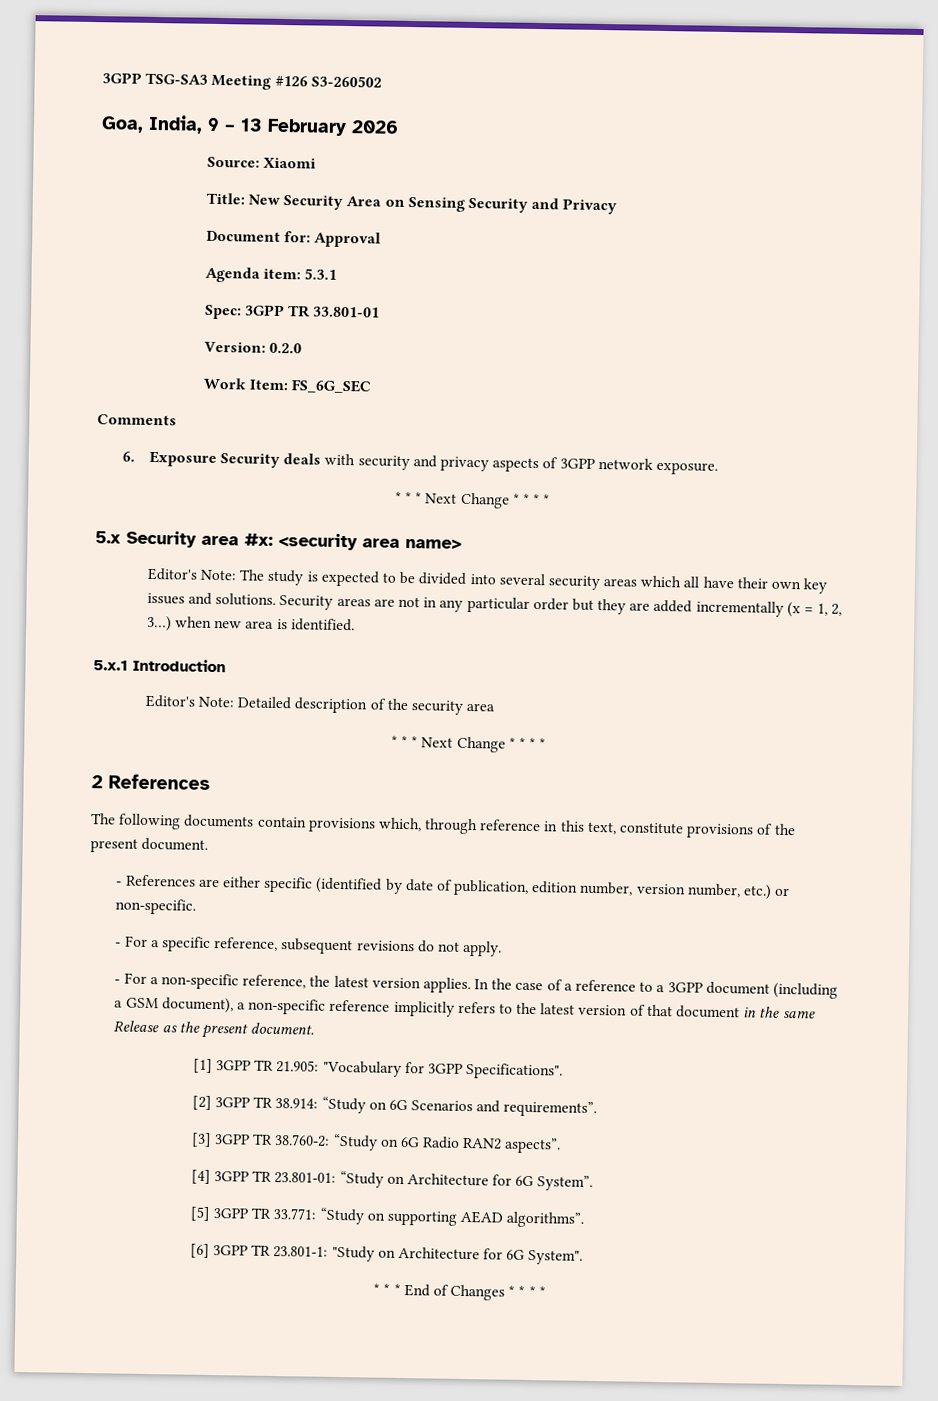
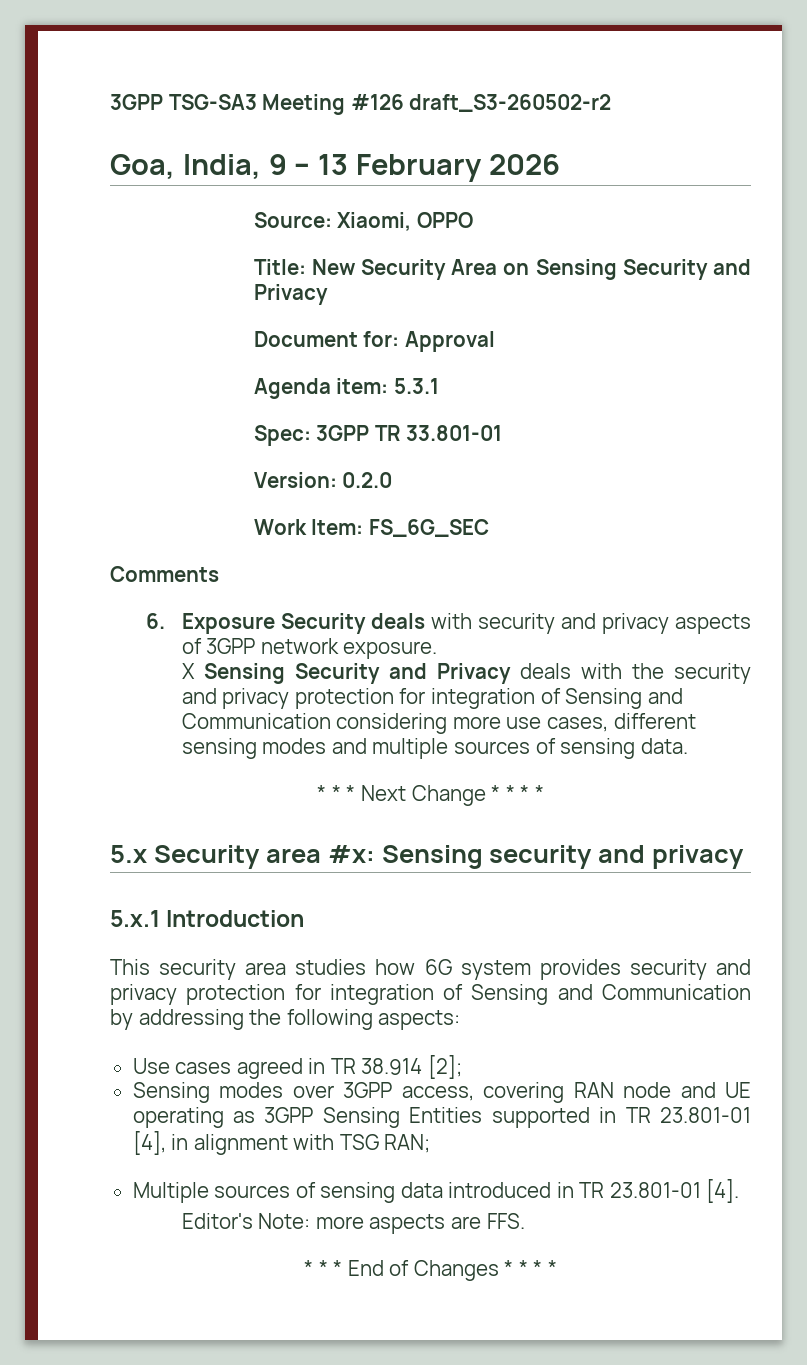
[310,75,382,88] S3-260502 -> [409,94,612,112] draft_S3-260502-r2
[262,157,316,169] Xiaomi -> [337,212,473,231] Xiaomi, OPPO
(718, 468) none -> [181,663,751,684] [181,688,683,709] [181,713,696,734] [181,738,688,759] // X Sensing Security and Privacy deals with the security and privacy protection for integration of Sensing and Communication considering more use cases, different sensing modes and multiple sources of sensing data.
[278,532,462,551] [146,567,828,594] [146,592,843,618] [146,615,355,632] [93,658,226,673] [144,694,496,715] [390,735,547,753] [91,773,210,790] [91,813,796,839] [90,837,209,853] [116,874,791,900] [115,898,197,915] [115,935,503,957] [114,972,838,999] [114,997,816,1019] [113,1020,315,1039] [192,1058,564,1080] [191,1095,598,1118] [190,1132,562,1154] [190,1169,594,1192] [189,1206,585,1228] [189,1243,584,1265] <security area name> // Editor's Note: The study is expected to be divided into several security areas which all have their own key issues and solutions. Security areas are not in any particular order but they are added incrementally (x = 1, 2, 3…) when new area is identified. // 5.x.1 Introduction // Editor's Note: Detailed description of the security area // * * * Next Change * * * * // 2 References // The following documents contain provisions which, through reference in this text, constitute provisions of the present document. // - References are either specific (identified by date of publication, edition number, version number, etc.) or non-specific. // - For a specific reference, subsequent revisions do not apply. // - For a non-specific reference, the latest version applies. In the case of a reference to a 3GPP document (including a GSM document), a non-specific reference implicitly refers to the latest version of that document in the same Release as the present document. // [1] 3GPP TR 21.905: "Vocabulary for 3GPP Specifications". // [2] 3GPP TR 38.914: “Study on 6G Scenarios and requirements”. // [3] 3GPP TR 38.760-2: “Study on 6G Radio RAN2 aspects”. // [4] 3GPP TR 23.801-01: “Study on Architecture for 6G System”. // [5] 3GPP TR 33.771: “Study on supporting AEAD algorithms”. // [6] 3GPP TR 23.801-1: "Study on Architecture for 6G System". -> [381,845,745,869] [110,910,305,927] [110,959,752,980] [110,984,751,1005] [110,1009,461,1030] [132,1055,462,1079] [132,1082,752,1103] [132,1107,752,1128] [132,1131,431,1155] [132,1179,740,1203] [181,1213,525,1234] Sensing security and privacy // 5.x.1 Introduction // This security area studies how 6G system provides security and privacy protection for integration of Sensing and Communication by addressing the following aspects: // Use cases agreed in TR 38.914 [2]; // Sensing modes over 3GPP access, covering RAN node and UE operating as 3GPP Sensing Entities supported in TR 23.801-01 [4], in alignment with TSG RAN; // Multiple sources of sensing data introduced in TR 23.801-01 [4]. // Editor's Note: more aspects are FFS.

